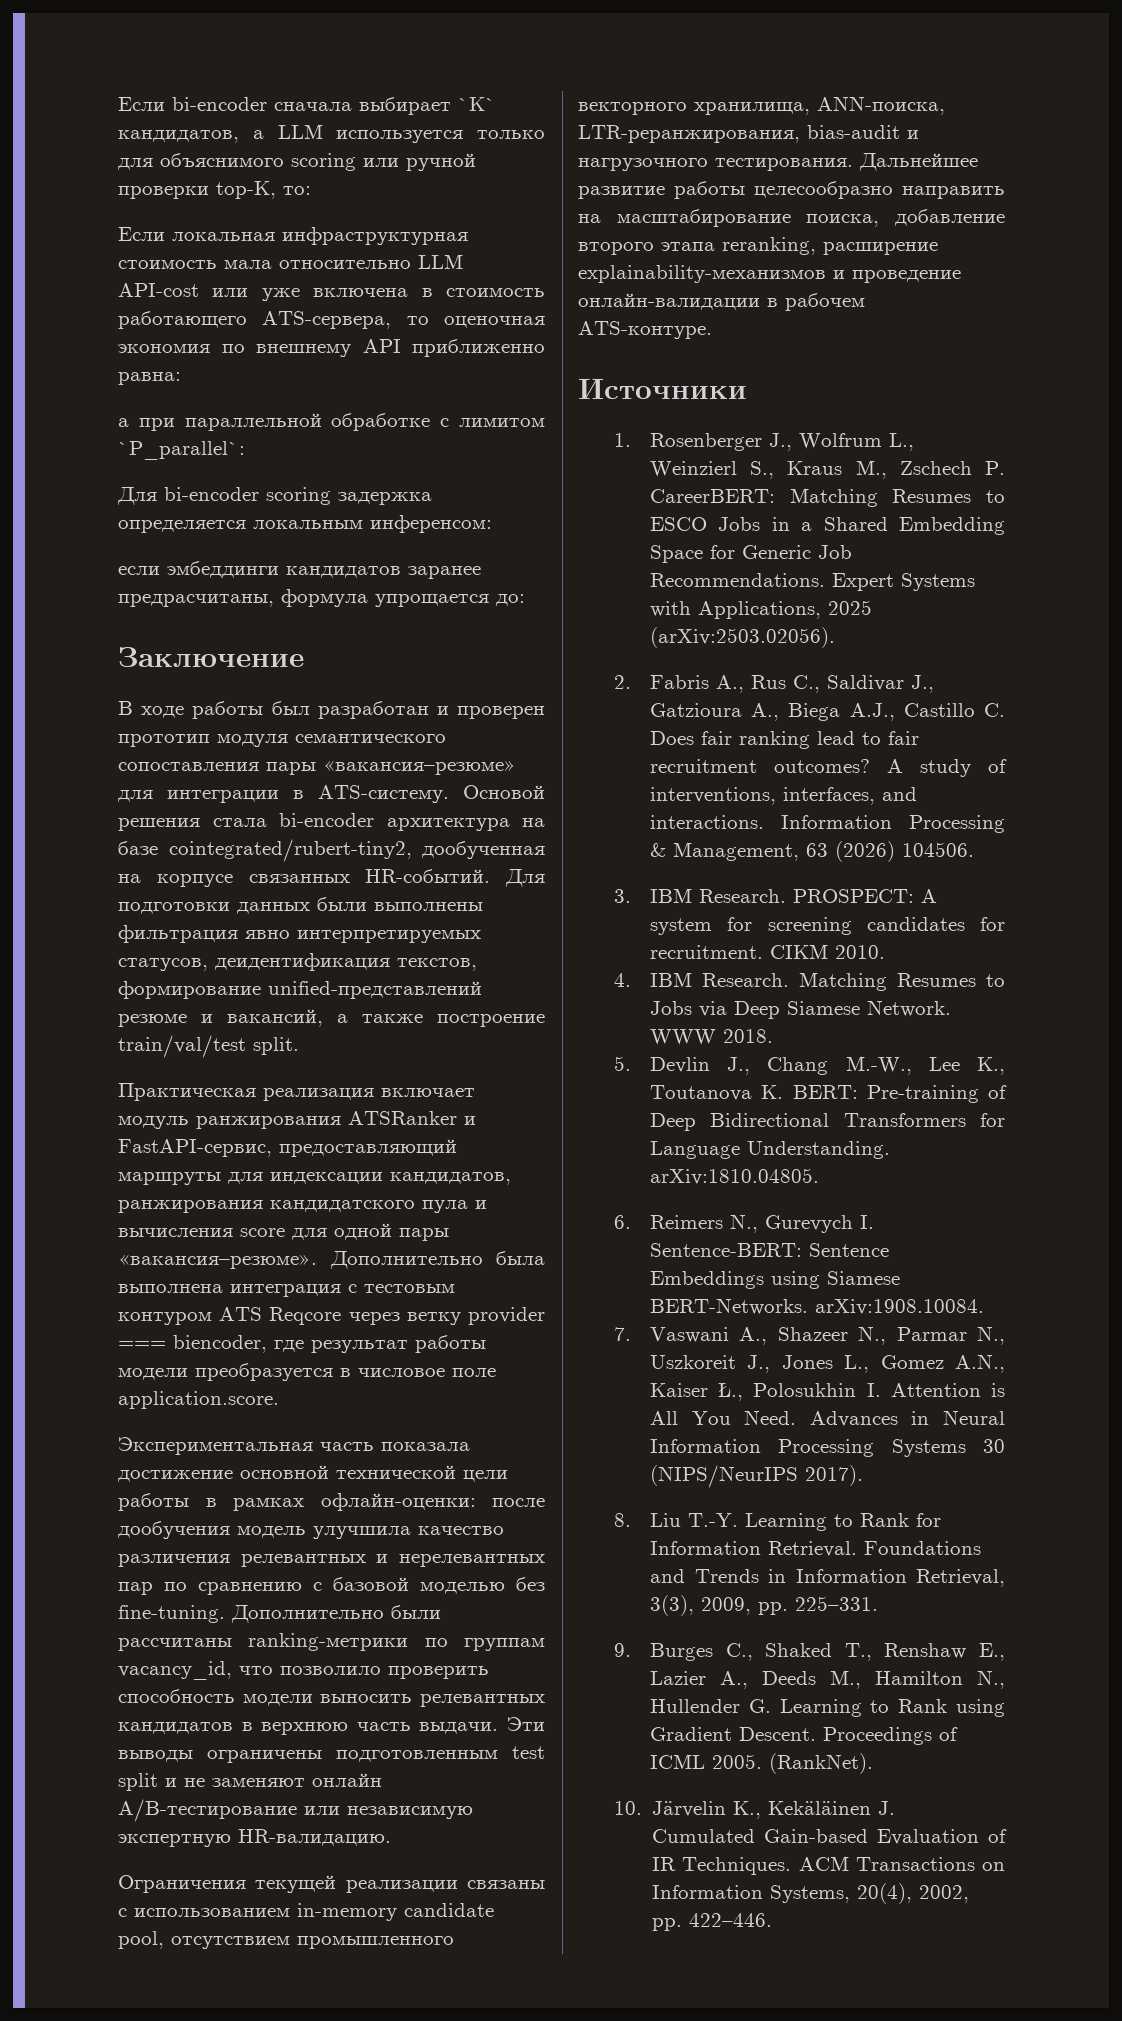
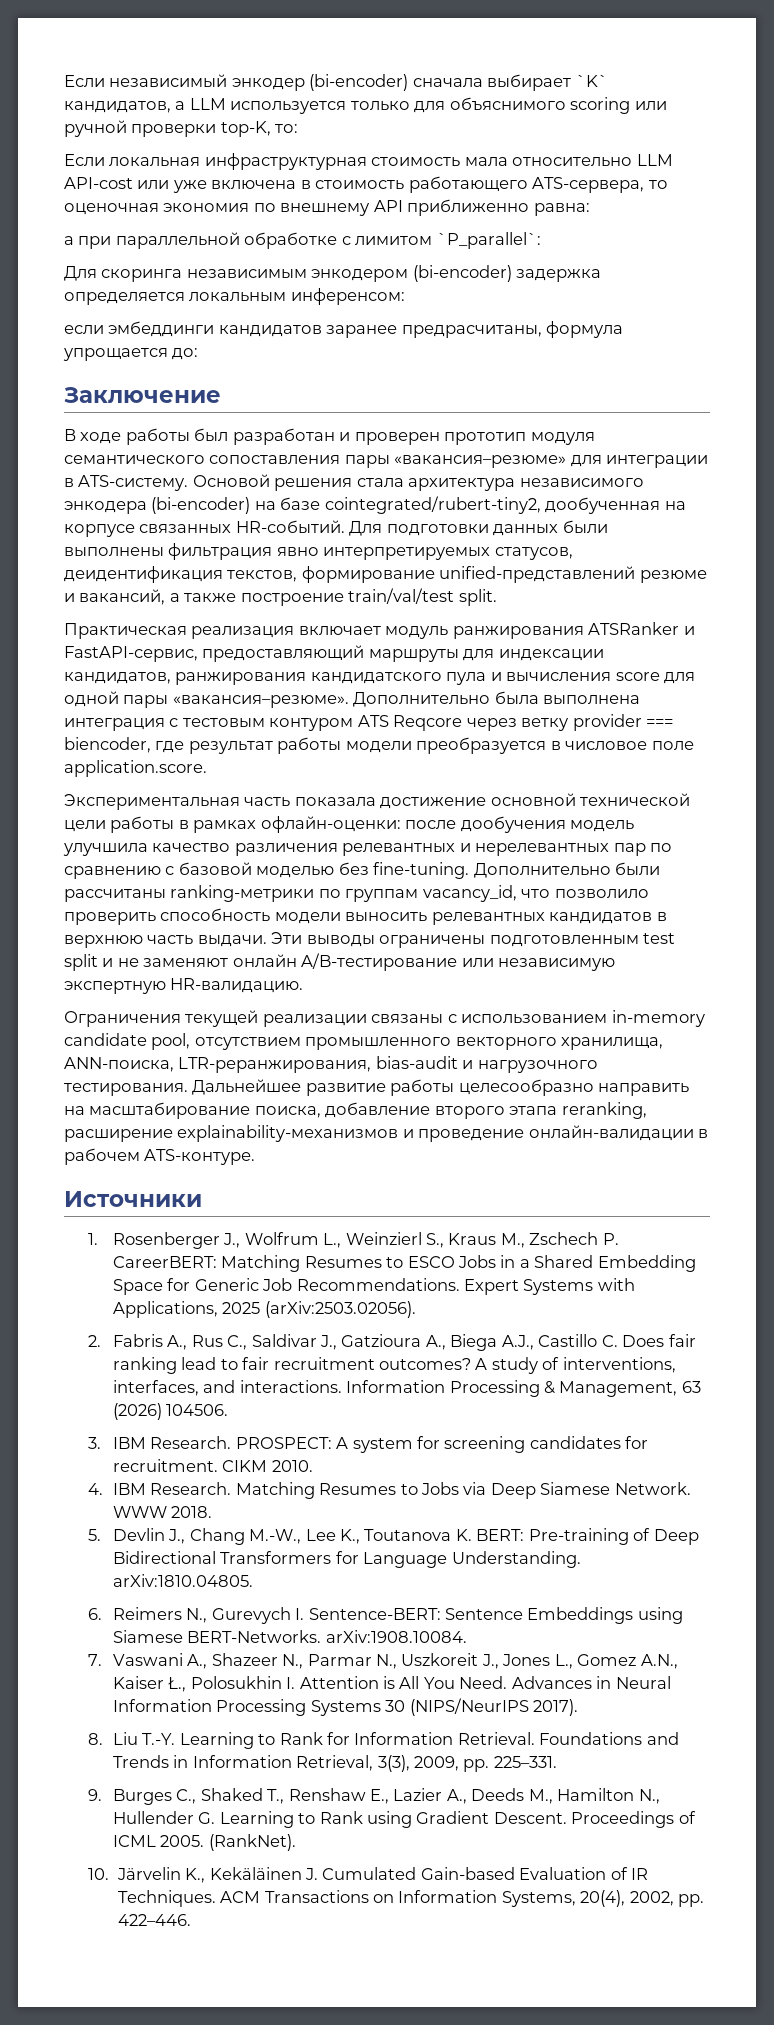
[118,97,267,111] Если bi-encoder -> [64,74,409,91] Если независимый энкодер (bi-encoder)
[164,487,331,505] bi-encoder scoring -> [101,265,512,282] скоринга независимым энкодером (bi-encoder)
[279,813,510,831] bi-encoder архитектура -> [408,478,644,491] [64,497,251,514] архитектура независимого энкодера (bi-encoder)

